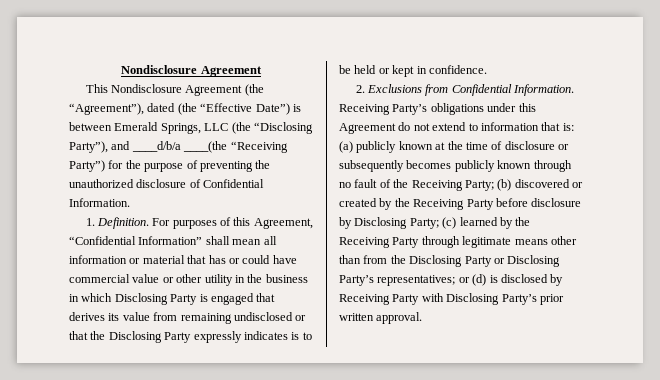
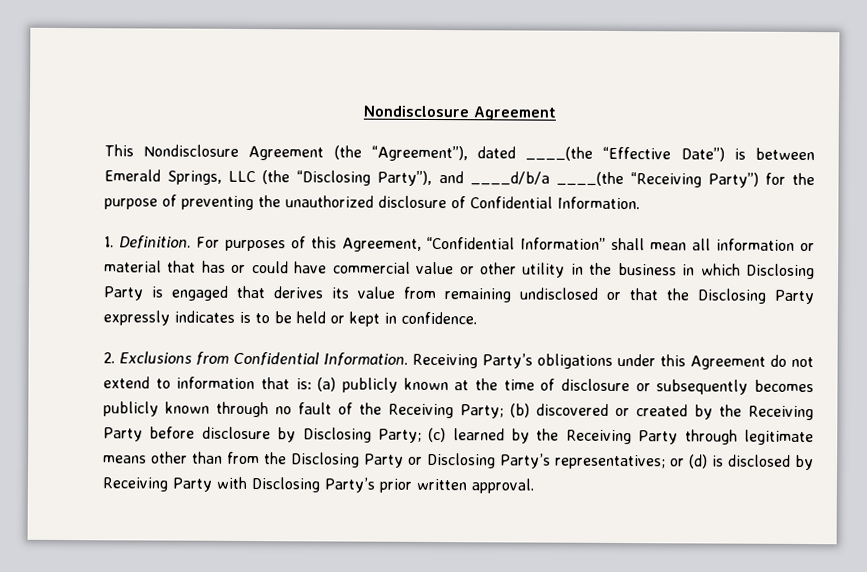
[177,103,197,115] (the -> [525,146,594,161] ____(the

